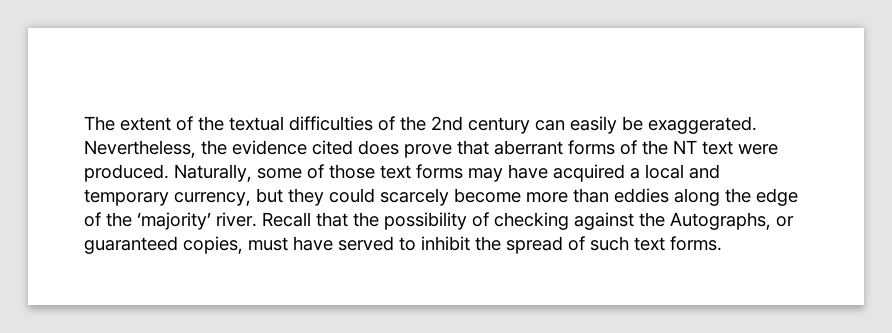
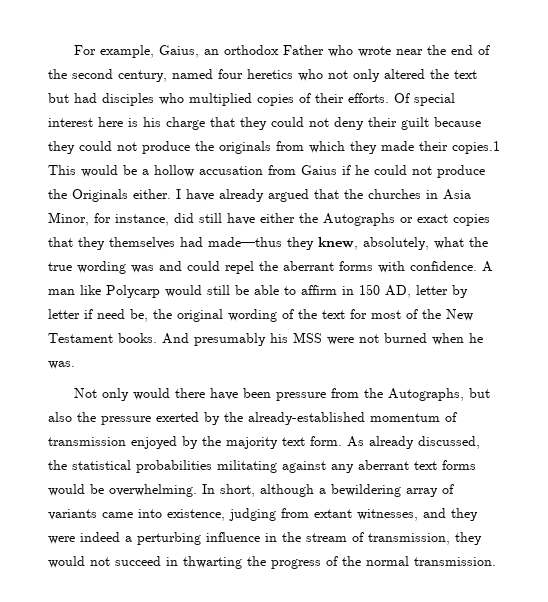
[84,116,757,134] [84,140,778,158] [84,164,720,182] [84,188,798,206] [84,212,794,230] [84,236,722,254] The extent of the textual difficulties of the 2nd century can easily be exaggerated. Nevertheless, the evidence cited does prove that aberrant forms of the NT text were produced. Naturally, some of those text forms may have acquired a local and temporary currency, but they could scarcely become more than eddies along the edge of the ‘majority’ river. Recall that the possibility of checking against the Autographs, or guaranteed copies, must have served to inhibit the spread of such text forms. -> [74,45,491,58] [48,69,477,82] [48,93,455,106] [48,117,481,130] [48,141,500,154] [48,165,485,178] [48,189,471,202] [48,212,490,226] [48,237,488,250] [48,261,493,274] [48,284,468,298] [48,309,473,322] [48,332,483,346] [48,361,75,369] [74,388,491,401] [48,412,457,425] [48,436,480,449] [48,460,476,473] [48,484,454,497] [48,508,478,521] [48,532,482,545] [48,556,496,569] For example, Gaius, an orthodox Father who wrote near the end of the second century, named four heretics who not only altered the text but had disciples who multiplied copies of their efforts. Of special interest here is his charge that they could not deny their guilt because they could not produce the originals from which they made their copies.1 This would be a hollow accusation from Gaius if he could not produce the Originals either. I have already argued that the churches in Asia Minor, for instance, did still have either the Autographs or exact copies that they themselves had made—thus they knew, absolutely, what the true wording was and could repel the aberrant forms with confidence. A man like Polycarp would still be able to affirm in 150 AD, letter by letter if need be, the original wording of the text for most of the New Testament books. And presumably his MSS were not burned when he was. // Not only would there have been pressure from the Autographs, but also the pressure exerted by the already-established momentum of transmission enjoyed by the majority text form. As already discussed, the statistical probabilities militating against any aberrant text forms would be overwhelming. In short, although a bewildering array of variants came into existence, judging from extant witnesses, and they were indeed a perturbing influence in the stream of transmission, they would not succeed in thwarting the progress of the normal transmission.

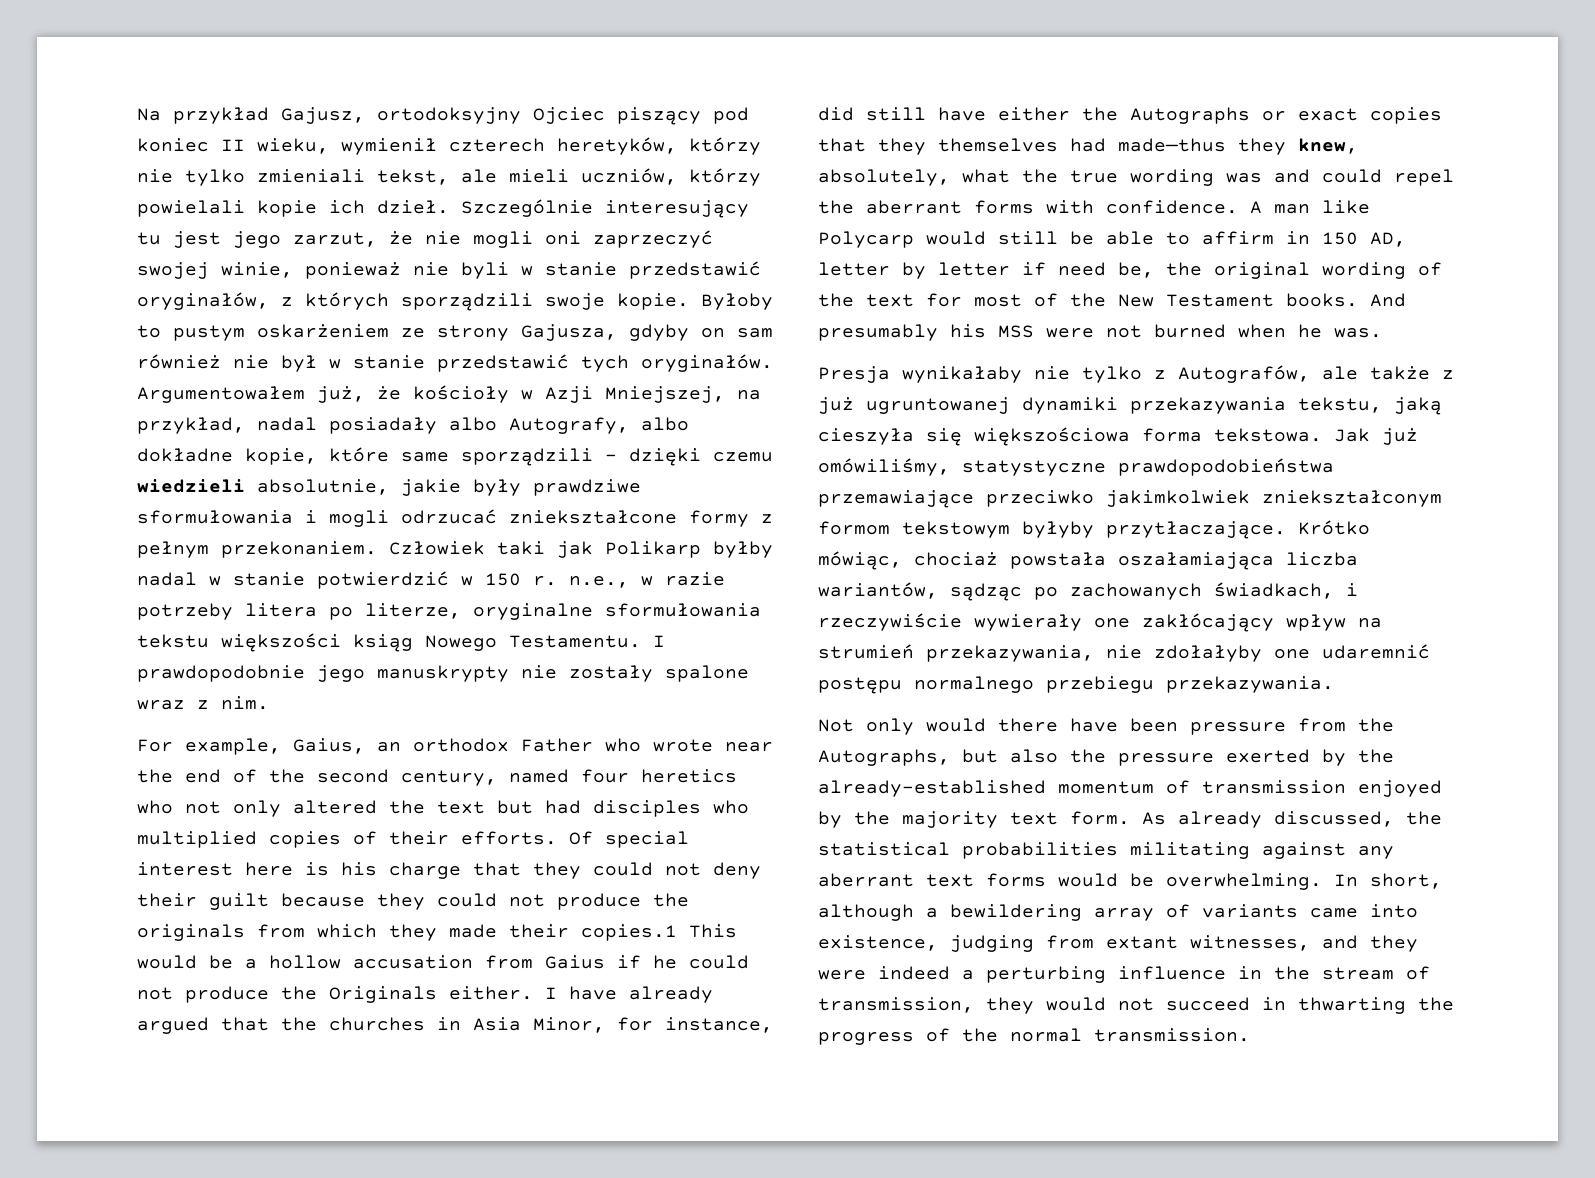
(74, 50) none -> [137,107,749,125] [137,137,761,155] [137,168,761,186] [137,199,749,218] [137,230,713,248] [137,261,761,279] [137,292,773,311] [137,324,773,341] [137,354,773,372] [137,385,761,403] [137,417,689,434] [137,447,773,466] [137,479,641,496] [137,509,773,527] [137,541,773,558] [137,571,725,589] [137,603,761,620] [137,633,665,652] [137,665,749,682] [137,696,269,710] Na przykład Gajusz, ortodoksyjny Ojciec piszący pod koniec II wieku, wymienił czterech heretyków, którzy nie tylko zmieniali tekst, ale mieli uczniów, którzy powielali kopie ich dzieł. Szczególnie interesujący tu jest jego zarzut, że nie mogli oni zaprzeczyć swojej winie, ponieważ nie byli w stanie przedstawić oryginałów, z których sporządzili swoje kopie. Byłoby to pustym oskarżeniem ze strony Gajusza, gdyby on sam również nie był w stanie przedstawić tych oryginałów. Argumentowałem już, że kościoły w Azji Mniejszej, na przykład, nadal posiadały albo Autografy, albo dokładne kopie, które same sporządzili – dzięki czemu wiedzieli absolutnie, jakie były prawdziwe sformułowania i mogli odrzucać zniekształcone formy z pełnym przekonaniem. Człowiek taki jak Polikarp byłby nadal w stanie potwierdzić w 150 r. n.e., w razie potrzeby litera po literze, oryginalne sformułowania tekstu większości ksiąg Nowego Testamentu. I prawdopodobnie jego manuskrypty nie zostały spalone wraz z nim. //
(75, 365) none -> [818,365,1454,383] [818,397,1442,415] [818,427,1418,446] [818,458,1334,476] [818,490,1442,508] [818,520,1370,539] [818,551,1358,570] [818,582,1358,601] [818,613,1382,632] [818,644,1430,662] [818,676,1334,694] // Presja wynikałaby nie tylko z Autografów, ale także z już ugruntowanej dynamiki przekazywania tekstu, jaką cieszyła się większościowa forma tekstowa. Jak już omówiliśmy, statystyczne prawdopodobieństwa przemawiające przeciwko jakimkolwiek zniekształconym formom tekstowym byłyby przytłaczające. Krótko mówiąc, chociaż powstała oszałamiająca liczba wariantów, sądząc po zachowanych świadkach, i rzeczywiście wywierały one zakłócający wpływ na strumień przekazywania, nie zdołałyby one udaremnić postępu normalnego przebiegu przekazywania.

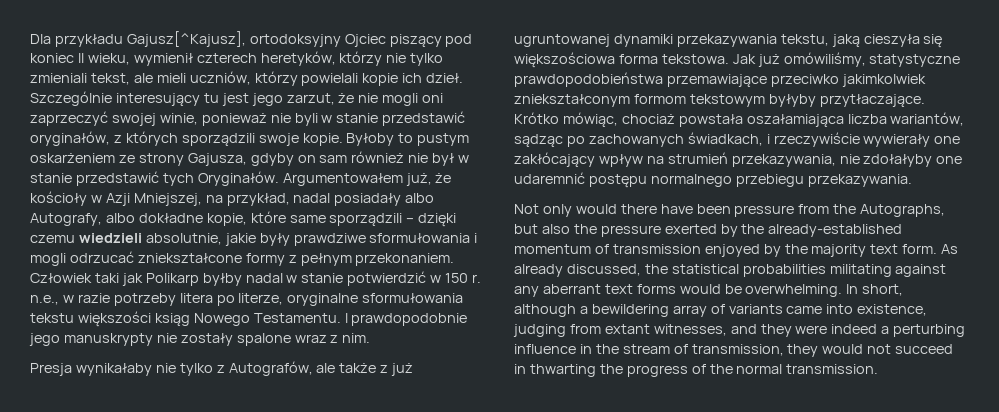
[137,107,365,124] Na przykład Gajusz, -> [30,31,246,47] Dla przykładu Gajusz[^Kajusz],
[641,354,773,372] oryginałów. -> [197,171,279,186] Oryginałów.
[137,738,773,755] [137,769,737,786] [137,800,749,817] [137,831,689,848] [137,862,761,879] [137,893,689,910] [137,924,737,941] [137,955,749,969] [137,986,713,1003] [137,1017,773,1034] [818,107,1442,124] [818,138,1358,155] [818,169,1454,186] [818,200,1370,214] [818,231,1406,248] [818,262,1442,279] [818,293,1406,307] [818,324,1382,341] // For example, Gaius, an orthodox Father who wrote near the end of the second century, named four heretics who not only altered the text but had disciples who multiplied copies of their efforts. Of special interest here is his charge that they could not deny their guilt because they could not produce the originals from which they made their copies.1 This would be a hollow accusation from Gaius if he could not produce the Originals either. I have already argued that the churches in Asia Minor, for instance, did still have either the Autographs or exact copies that they themselves had made—thus they knew, absolutely, what the true wording was and could repel the aberrant forms with confidence. A man like Polycarp would still be able to affirm in 150 AD, letter by letter if need be, the original wording of the text for most of the New Testament books. And presumably his MSS were not burned when he was. -> (371, 338) none

